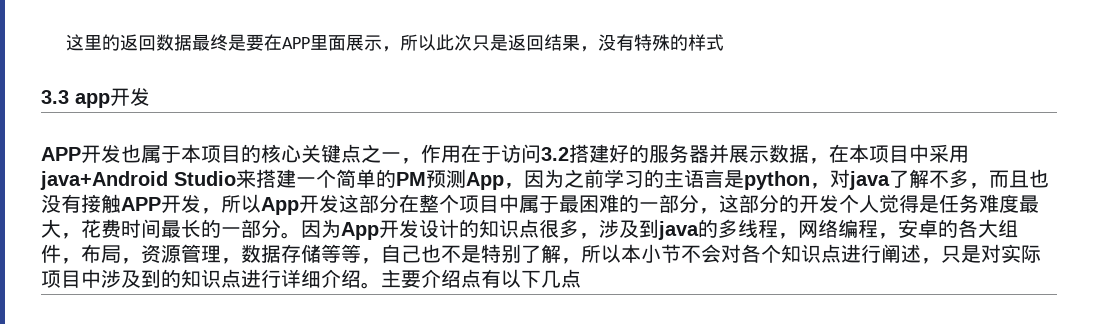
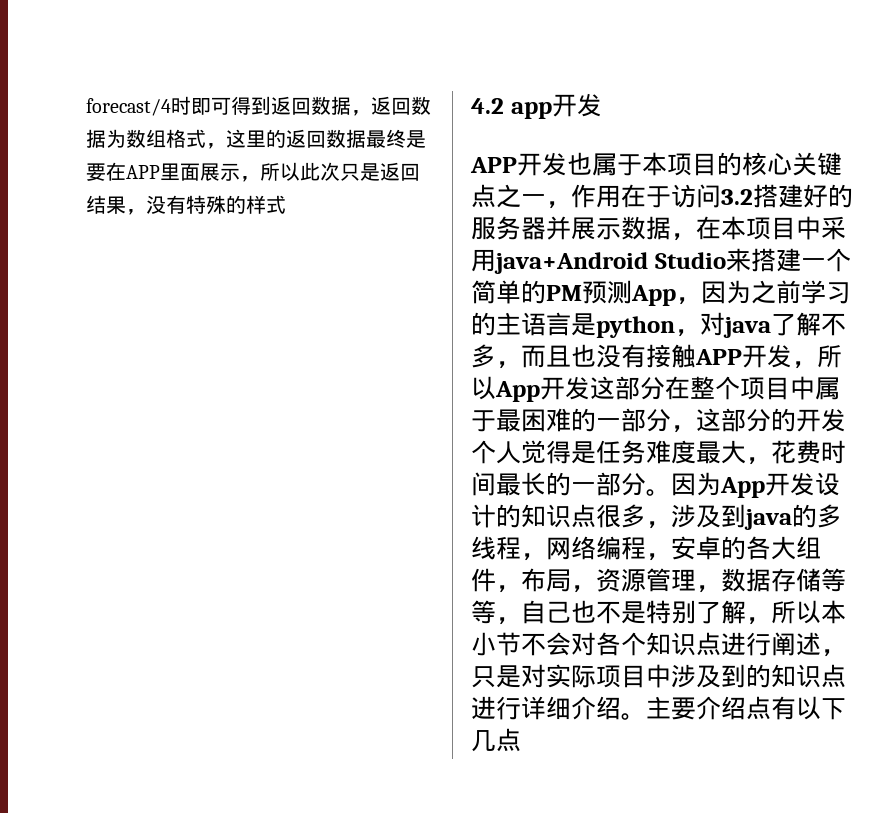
(66, 42) none -> [86,96,432,116] [86,129,227,149] forecast/4时即可得到返回数据，返回数据为数组格式，
[41,90,69,104] 3.3 -> [471,98,504,114] 4.2

